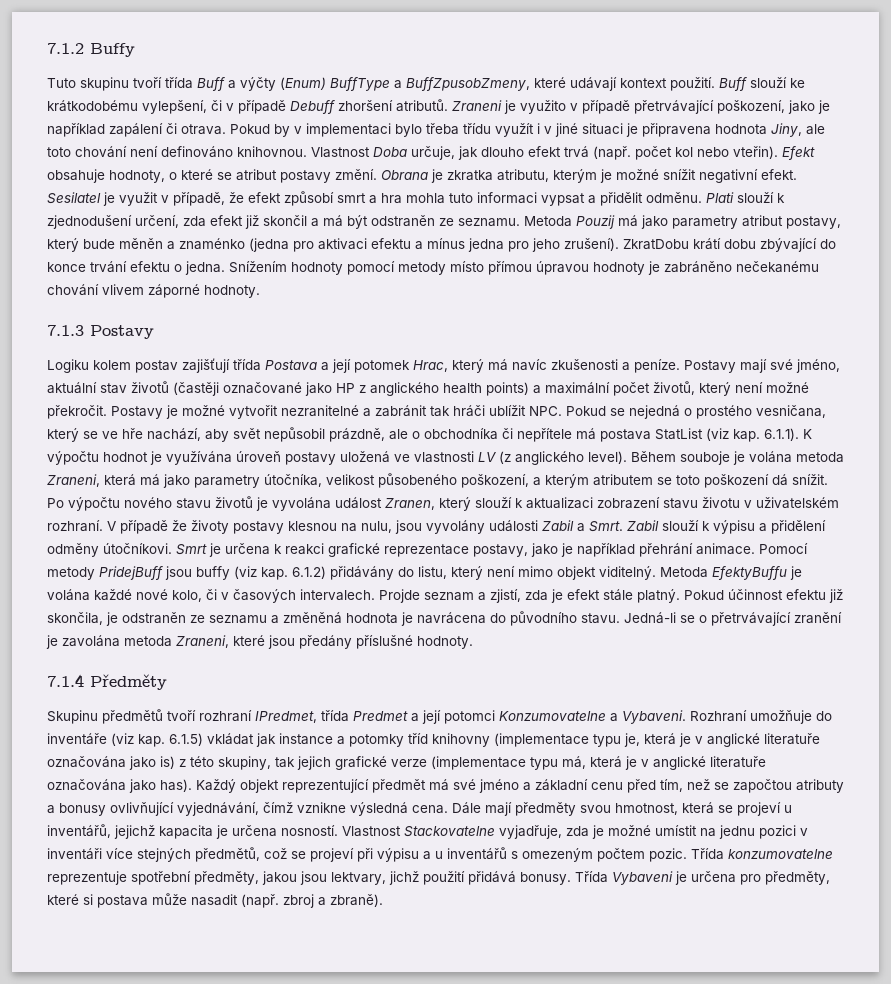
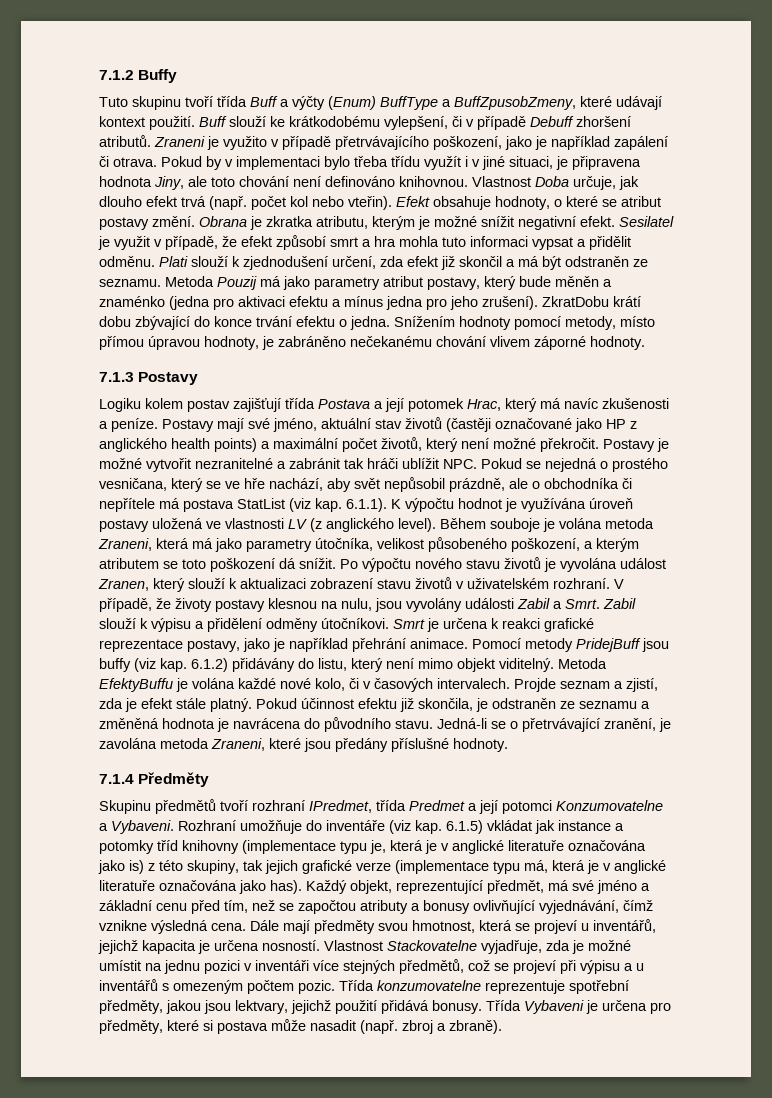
[634,100,714,114] přetrvávající -> [335,136,429,150] přetrvávajícího
[582,123,623,135] situaci -> [509,156,553,169] situaci,
[398,262,446,275] metody -> [565,316,616,330] metody,
[593,262,645,275] hodnoty -> [204,336,259,350] hodnoty,
[702,497,740,508] životu -> [415,577,452,589] životů
[120,520,168,534] případě -> [99,598,152,612] případě,
[794,612,842,624] zranění -> [604,718,656,731] zranění,
[240,779,426,793] objekt reprezentující předmět -> [350,880,544,894] objekt, reprezentující předmět,
[389,871,419,885] jichž -> [291,1000,331,1014] jejichž

